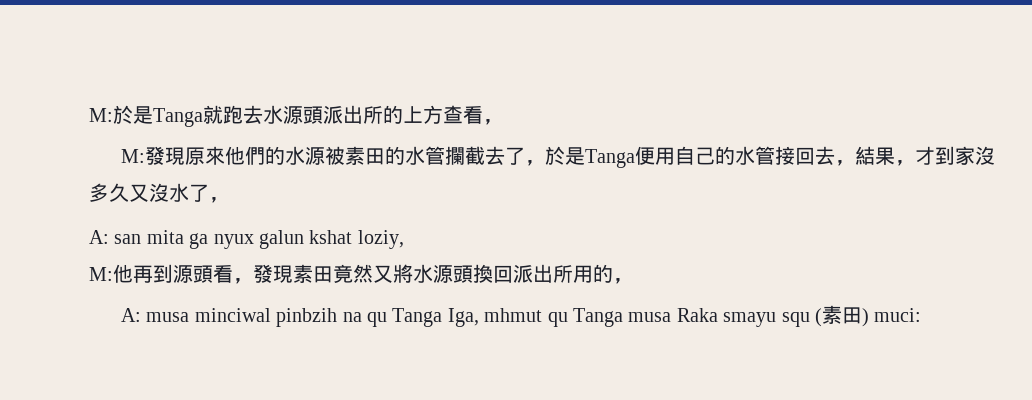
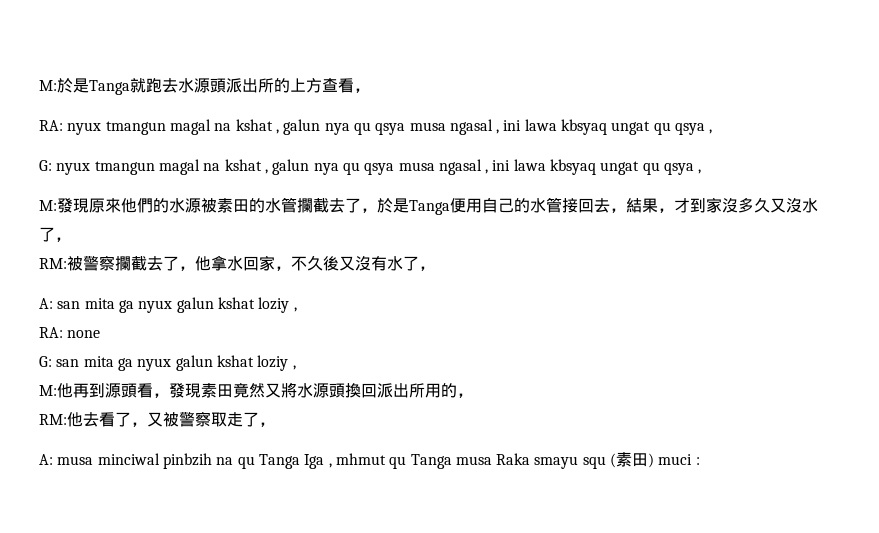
(503, 122) none -> [39,119,713,135] [39,159,702,175] // RA: nyux tmangun magal na kshat , galun nya qu qsya musa ngasal , ini lawa kbsyaq ungat qu qsya , // G: nyux tmangun magal na kshat , galun nya qu qsya musa ngasal , ini lawa kbsyaq ungat qu qsya ,
(229, 200) none -> [39,255,435,271] // RM:被警察攔截去了，他拿水回家，不久後又沒有水了，
[357,230,404,249] loziy, -> [258,297,297,313] [39,327,101,338] [39,355,296,371] loziy , // RA: none // G: san mita ga nyux galun kshat loziy ,
(633, 281) none -> [39,411,275,427] // RM:他去看了，又被警察取走了，
[447,308,479,327] Iga, -> [304,454,332,469] Iga ,
[874,308,922,322] muci: -> [658,454,700,465] muci :

